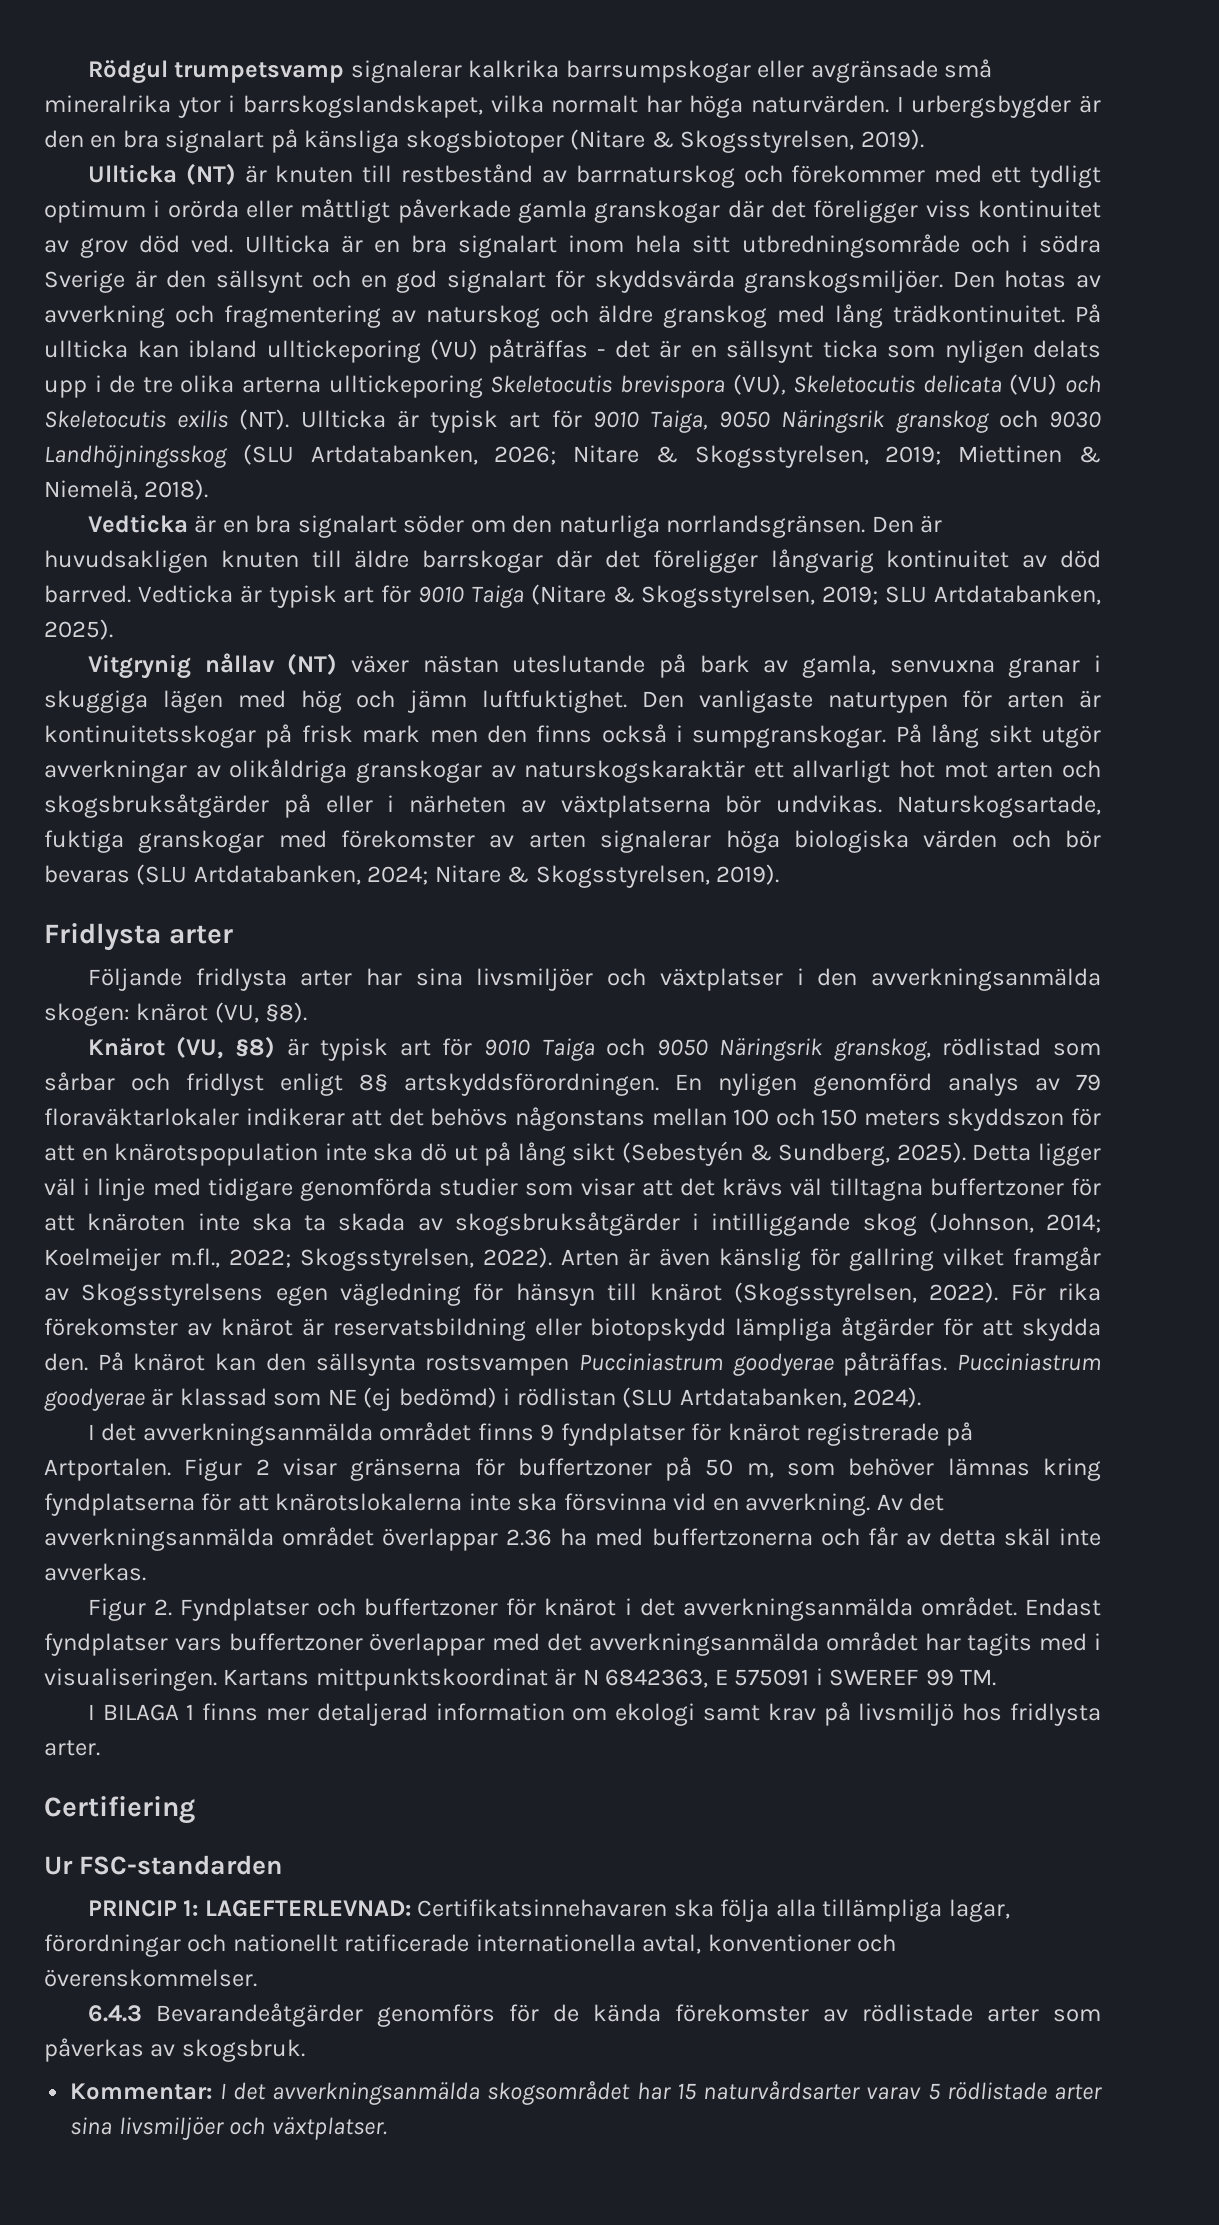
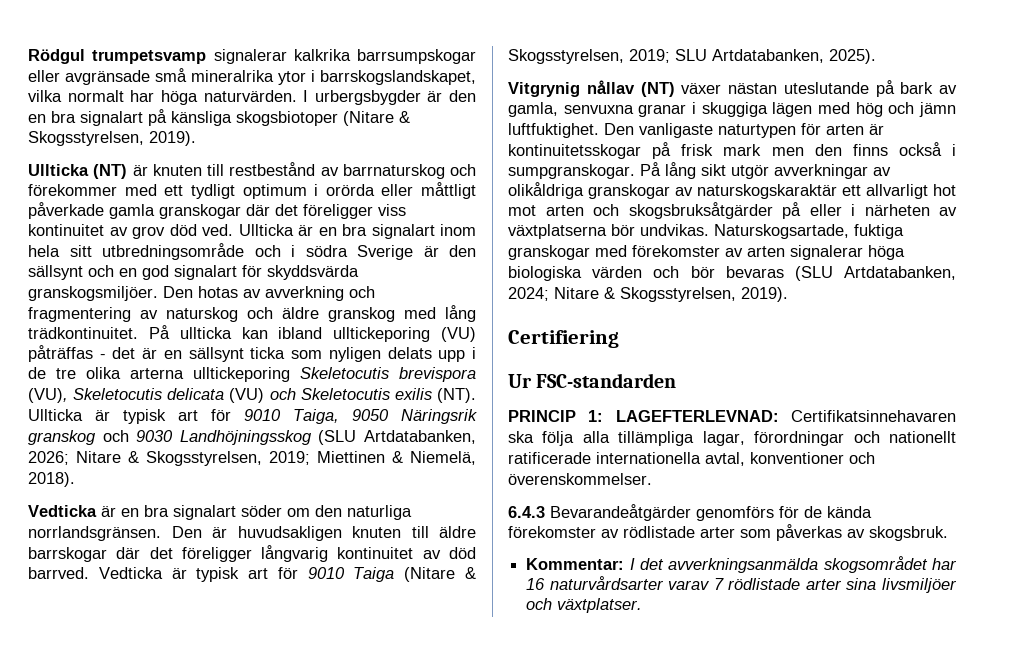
[44,923,233,951] [87,968,1101,991] [44,1002,308,1026] [87,1036,1101,1061] [44,1072,1101,1096] [44,1107,1102,1131] [44,1141,1102,1166] [44,1178,1102,1201] [44,1212,1101,1236] [44,1247,1101,1271] [44,1282,1101,1306] [44,1317,1101,1341] [44,1352,1102,1376] [44,1387,922,1411] [87,1422,973,1446] [44,1457,1101,1481] [44,1493,945,1516] [44,1527,1102,1551] [44,1563,146,1581] [87,1597,1101,1621] [44,1632,1102,1656] [44,1668,997,1691] [87,1702,1101,1726] [44,1740,100,1756] // Fridlysta arter // Följande fridlysta arter har sina livsmiljöer och växtplatser i den avverkningsanmälda skogen: knärot (VU, §8). // Knärot (VU, §8) är typisk art för 9010 Taiga och 9050 Näringsrik granskog, rödlistad som sårbar och fridlyst enligt 8§ artskyddsförordningen. En nyligen genomförd analys av 79 floraväktarlokaler indikerar att det behövs någonstans mellan 100 och 150 meters skyddszon för att en knärotspopulation inte ska dö ut på lång sikt (Sebestyén & Sundberg, 2025). Detta ligger väl i linje med tidigare genomförda studier som visar att det krävs väl tilltagna buffertzoner för att knäroten inte ska ta skada av skogsbruksåtgärder i intilliggande skog (Johnson, 2014; Koelmeijer m.fl., 2022; Skogsstyrelsen, 2022). Arten är även känslig för gallring vilket framgår av Skogsstyrelsens egen vägledning för hänsyn till knärot (Skogsstyrelsen, 2022). För rika förekomster av knärot är reservatsbildning eller biotopskydd lämpliga åtgärder för att skydda den. På knärot kan den sällsynta rostsvampen Pucciniastrum goodyerae påträffas. Pucciniastrum goodyerae är klassad som NE (ej bedömd) i rödlistan (SLU Artdatabanken, 2024). // I det avverkningsanmälda området finns 9 fyndplatser för knärot registrerade på Artportalen. Figur 2 visar gränserna för buffertzoner på 50 m, som behöver lämnas kring fyndplatserna för att knärotslokalerna inte ska försvinna vid en avverkning. Av det avverkningsanmälda området överlappar 2.36 ha med buffertzonerna och får av detta skäl inte avverkas. // Figur 2. Fyndplatser och buffertzoner för knärot i det avverkningsanmälda området. Endast fyndplatser vars buffertzoner överlappar med det avverkningsanmälda området har tagits med i visualiseringen. Kartans mittpunktskoordinat är N 6842363, E 575091 i SWEREF 99 TM. // I BILAGA 1 finns mer detaljerad information om ekologi samt krav på livsmiljö hos fridlysta arter. -> (788, 294) none
[676,2083,696,2100] 15 -> [526,578,546,590] 16
[927,2083,940,2100] 5 -> [713,578,724,590] 7

